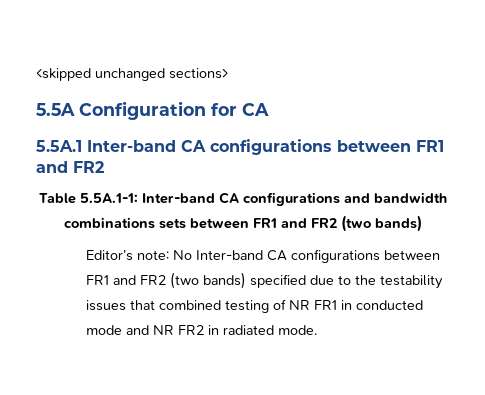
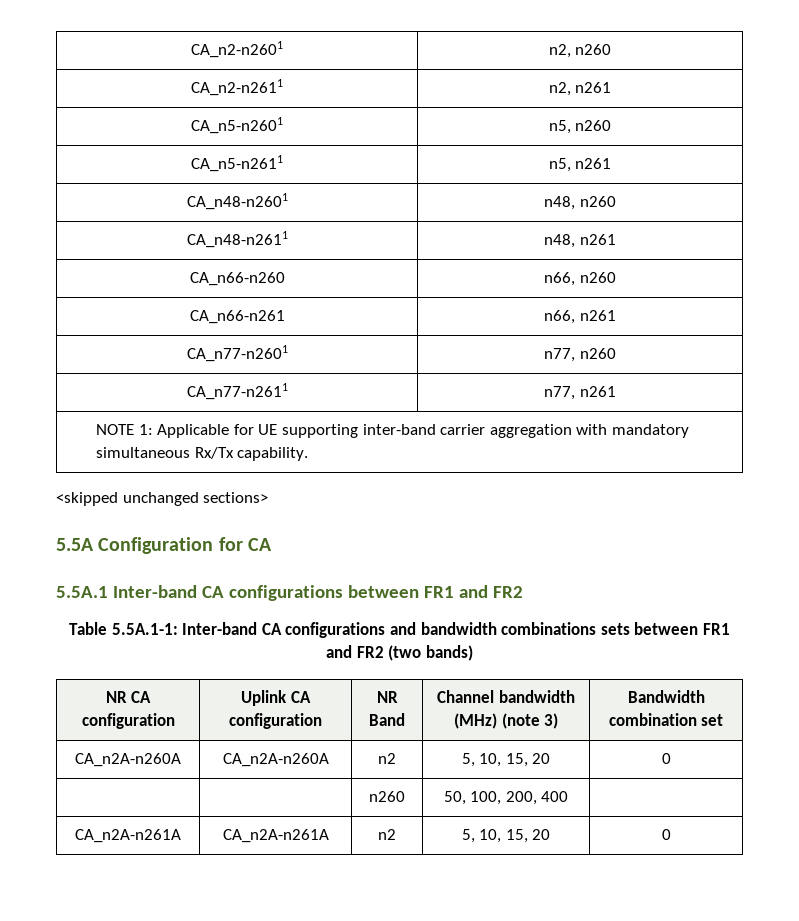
(36, 74) none -> [191,41,283,58] [548,44,612,58] [191,79,283,96] [548,82,612,96] [191,117,283,134] [548,120,612,134] [191,155,283,172] [548,158,612,172] [186,193,288,210] [544,196,616,210] [186,231,288,248] [544,234,616,248] [189,272,285,286] [544,272,616,286] [189,310,285,324] [544,310,616,324] [186,345,288,362] [544,348,616,362] [186,383,288,400] [544,386,616,400] [96,424,689,438] [96,447,309,461] CA_n2-n2601 | n2, n260 // CA_n2-n2611 | n2, n261 // CA_n5-n2601 | n5, n260 // CA_n5-n2611 | n5, n261 // CA_n48-n2601 | n48, n260 // CA_n48-n2611 | n48, n261 // CA_n66-n260 | n66, n260 // CA_n66-n261 | n66, n261 // CA_n77-n2601 | n77, n260 // CA_n77-n2611 | n77, n261 // NOTE 1: Applicable for UE supporting inter-band carrier aggregation with mandatory simultaneous Rx/Tx capability. //
[85,249,440,263] [85,272,443,289] [85,299,423,313] [85,325,317,335] // Editor’s note: No Inter-band CA configurations between FR1 and FR2 (two bands) specified due to the testability issues that combined testing of NR FR1 in conducted mode and NR FR2 in radiated mode. -> [105,691,152,703] [81,713,175,729] [241,690,311,706] [228,713,322,729] [376,691,398,703] [369,713,405,726] [437,690,575,703] [453,713,559,729] [627,690,705,703] [608,713,724,726] [75,753,181,767] [222,753,329,767] [378,753,396,764] [461,753,551,767] [661,753,671,764] [369,791,405,802] [443,791,569,805] [75,829,181,843] [222,829,329,843] [378,829,396,840] [461,829,551,843] [661,829,671,840] // NR CA configuration | Uplink CA configuration | NR Band | Channel bandwidth (MHz) (note 3) | Bandwidth combination set // CA_n2A-n260A | CA_n2A-n260A | n2 | 5, 10, 15, 20 | 0 // | | n260 | 50, 100, 200, 400 | // CA_n2A-n261A | CA_n2A-n261A | n2 | 5, 10, 15, 20 | 0

